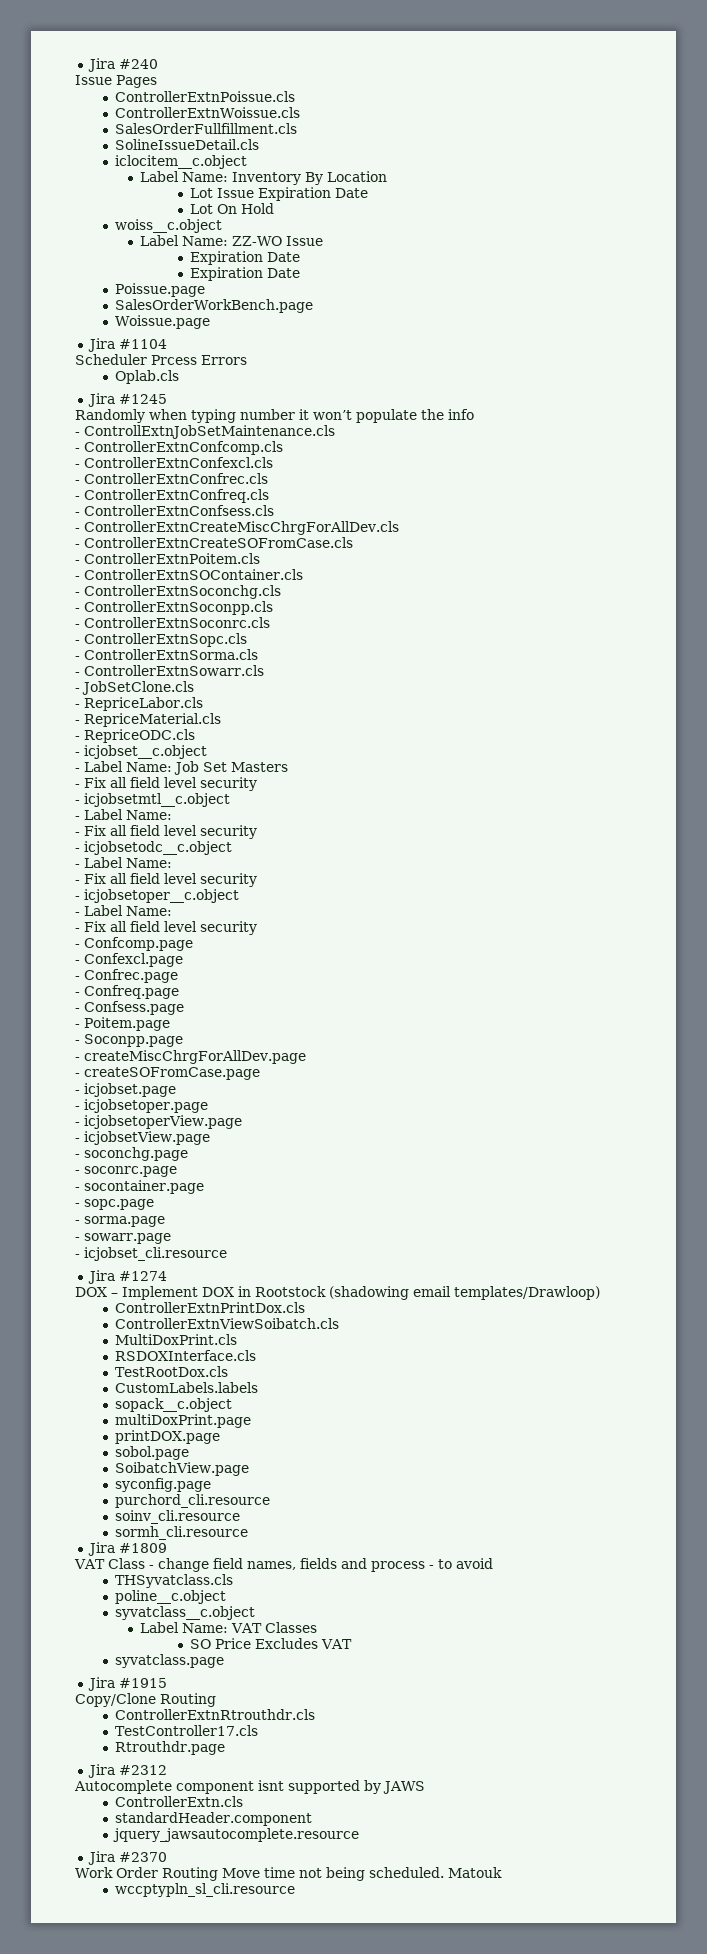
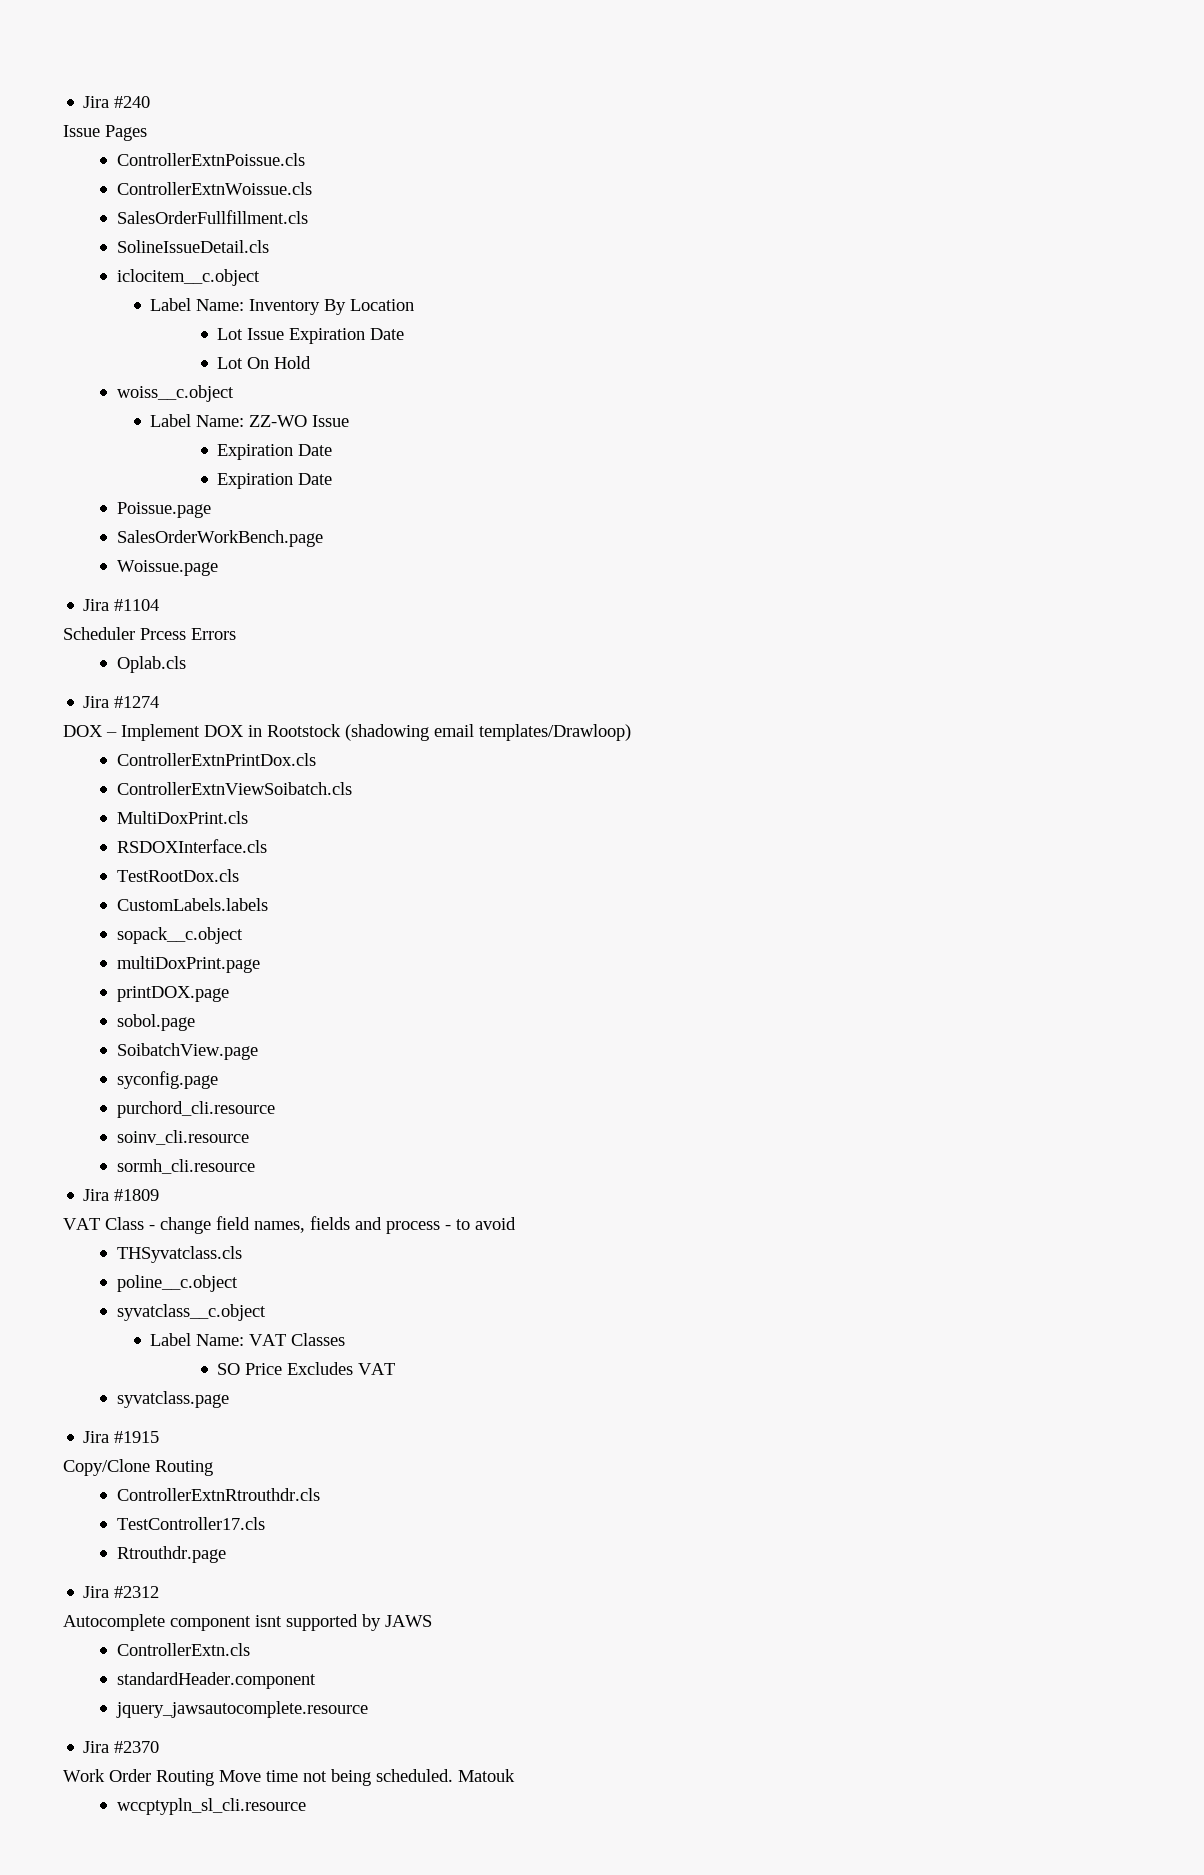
[87,393,167,407] [75,409,474,423] [75,425,335,439] [75,441,283,455] [75,457,273,468] [75,473,268,484] [75,489,269,503] [75,505,274,516] [75,521,399,535] [75,537,353,548] [75,553,260,564] [75,569,303,580] [75,585,281,599] [75,601,273,615] [75,617,270,628] [75,633,247,647] [75,649,258,660] [75,665,264,676] [75,681,194,695] [75,697,203,711] [75,713,221,727] [75,729,195,743] [75,745,207,759] [75,761,288,775] [75,777,257,791] [75,793,230,807] [75,809,172,820] [75,825,257,839] [75,841,232,855] [75,857,172,868] [75,873,257,887] [75,889,239,903] [75,905,172,916] [75,921,257,935] [75,937,193,951] [75,953,183,967] [75,969,178,983] [75,985,179,999] [75,1001,184,1015] [75,1017,170,1031] [75,1034,183,1047] [75,1050,306,1064] [75,1067,260,1080] [75,1083,176,1097] [75,1099,208,1113] [75,1115,242,1129] [75,1131,210,1145] [75,1147,188,1161] [75,1166,177,1177] [75,1180,204,1194] [75,1199,154,1210] [75,1216,165,1227] [75,1233,171,1244] [75,1247,227,1261] // Jira #1245 // Randomly when typing number it won’t populate the info // - ControllExtnJobSetMaintenance.cls // - ControllerExtnConfcomp.cls // - ControllerExtnConfexcl.cls // - ControllerExtnConfrec.cls // - ControllerExtnConfreq.cls // - ControllerExtnConfsess.cls // - ControllerExtnCreateMiscChrgForAllDev.cls // - ControllerExtnCreateSOFromCase.cls // - ControllerExtnPoitem.cls // - ControllerExtnSOContainer.cls // - ControllerExtnSoconchg.cls // - ControllerExtnSoconpp.cls // - ControllerExtnSoconrc.cls // - ControllerExtnSopc.cls // - ControllerExtnSorma.cls // - ControllerExtnSowarr.cls // - JobSetClone.cls // - RepriceLabor.cls // - RepriceMaterial.cls // - RepriceODC.cls // - icjobset__c.object // - Label Name: Job Set Masters // - Fix all field level security // - icjobsetmtl__c.object // - Label Name: // - Fix all field level security // - icjobsetodc__c.object // - Label Name: // - Fix all field level security // - icjobsetoper__c.object // - Label Name: // - Fix all field level security // - Confcomp.page // - Confexcl.page // - Confrec.page // - Confreq.page // - Confsess.page // - Poitem.page // - Soconpp.page // - createMiscChrgForAllDev.page // - createSOFromCase.page // - icjobset.page // - icjobsetoper.page // - icjobsetoperView.page // - icjobsetView.page // - soconchg.page // - soconrc.page // - socontainer.page // - sopc.page // - sorma.page // - sowarr.page // - icjobset_cli.resource -> (186, 664) none

